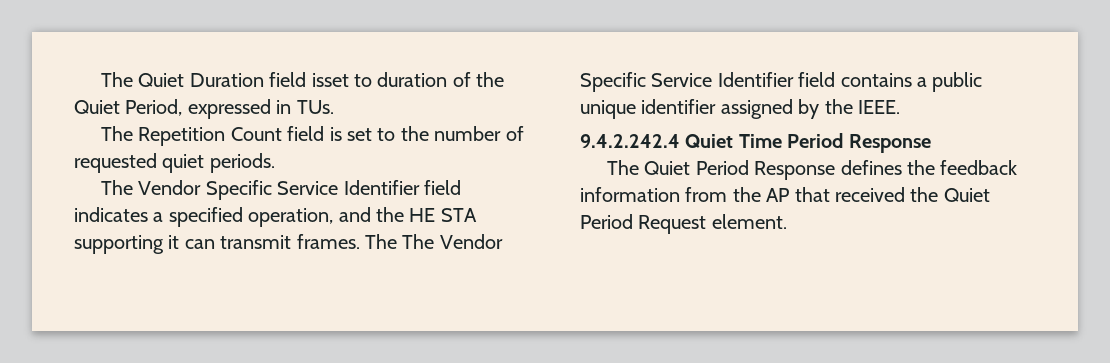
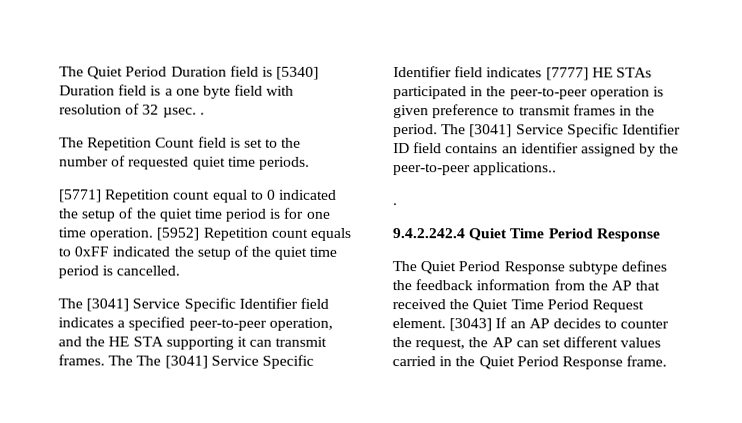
[101,72,505,87] [74,99,334,119] The Quiet Duration field isset to duration of the Quiet Period, expressed in TUs. -> [59,65,320,80] [59,84,295,99] [59,103,205,118] The Quiet Period Duration field is [5340] Duration field is a one byte field with resolution of 32 µsec. .
(205, 163) none -> [227,156,256,167] time
[101,180,339,200] The Vendor Specific Service -> [59,189,338,203] [58,207,330,222] [58,227,351,241] [58,245,338,260] [58,265,181,279] [58,297,236,312] [5771] Repetition count equal to 0 indicated the setup of the quiet time period is for one time operation. [5952] Repetition count equals to 0xFF indicated the setup of the quiet time period is cancelled. // The [3041] Service Specific
(243, 217) none -> [188,318,267,331] peer-to-peer
[439,234,503,249] [580,72,983,92] [580,100,636,119] Vendor Specific Service Identifier field contains a public unique -> [164,354,314,369] [393,66,652,81] [393,86,664,100] [393,104,656,119] [393,123,681,138] [393,142,518,154] [3041] Service Specific Identifier field indicates [7777] HE STAs participated in the peer-to-peer operation is given preference to transmit frames in the period. The [3041] Service Specific Identifier ID field contains an
[858,100,900,114] IEEE. -> [393,162,558,176] [393,203,398,206] peer-to-peer applications.. // .
(836, 170) none -> [567,261,618,275] subtype
(990, 195) none -> [510,299,544,310] Time
(787, 221) none -> [449,317,670,332] [392,336,662,351] [392,355,668,370] [3043] If an AP decides to counter the request, the AP can set different values carried in the Quiet Period Response frame.

